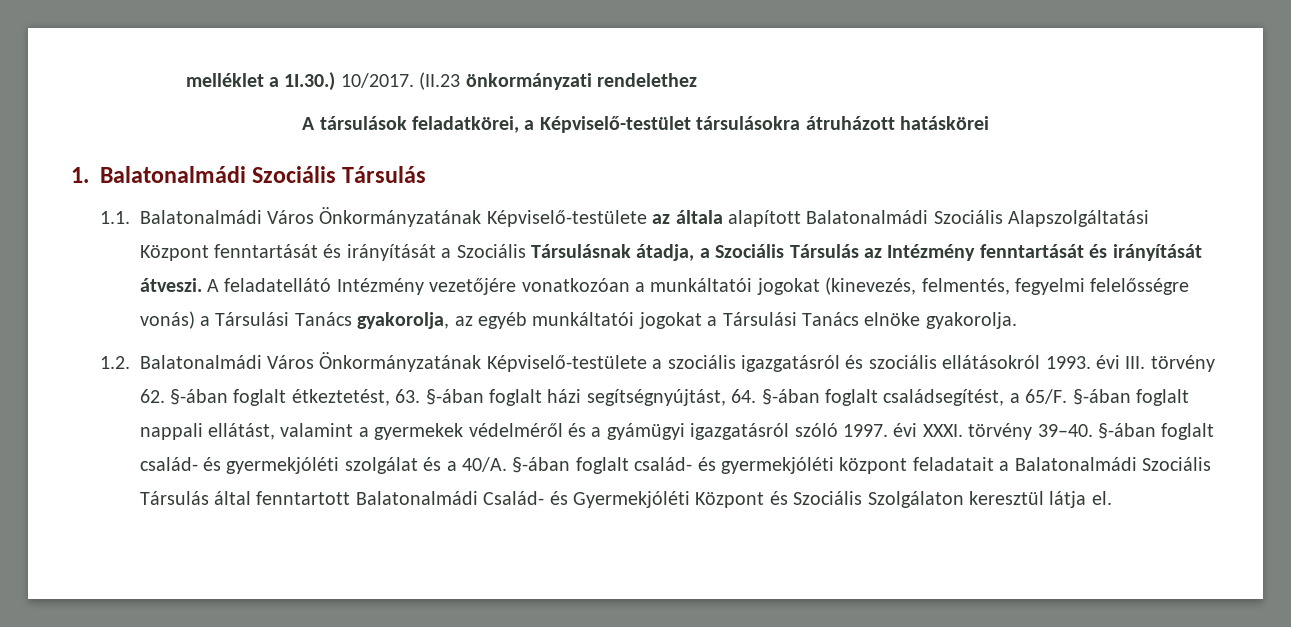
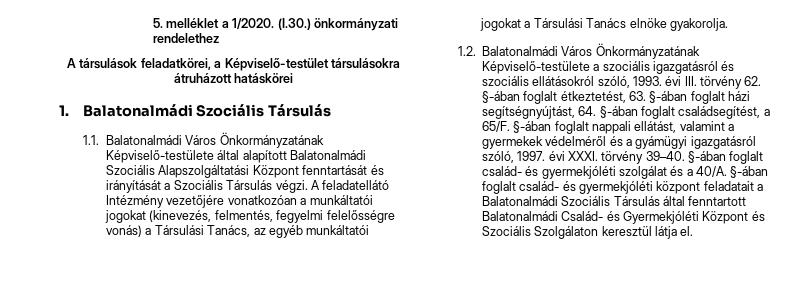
(185, 80) none -> [153,18,164,28] 5.
[284,72,461,91] 1I.30.) 10/2017. (II.23 -> [232,18,311,30] 1/2020. (I.30.)
[652,210,723,224] az általa -> [217,150,240,160] által
[531,244,1202,261] [139,278,202,292] Társulásnak átadja, a Szociális Társulás az Intézmény fenntartását és irányítását átveszi. -> [226,180,308,193] Társulás végzi.
[294,312,450,329] Tanács gyakorolja, -> [207,225,251,237] Tanács,
(1041, 362) none -> [597,76,630,88] szóló,
[794,423,838,437] szóló -> [481,151,514,163] szóló,

